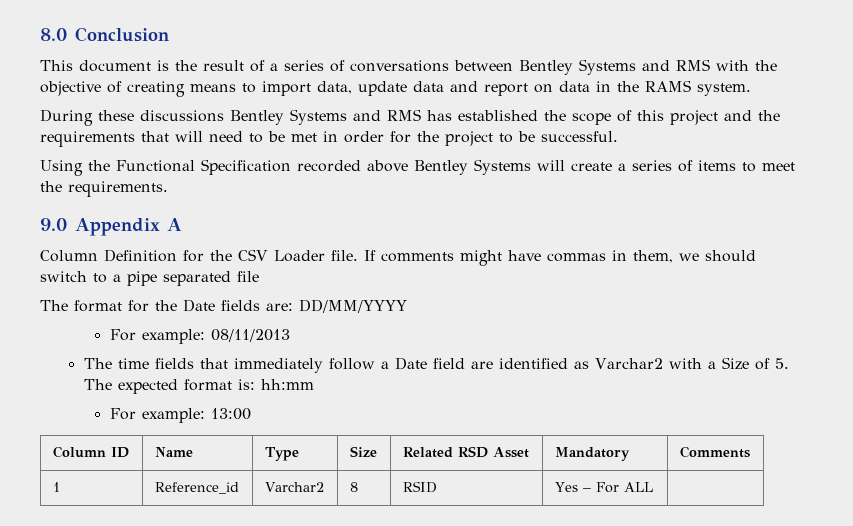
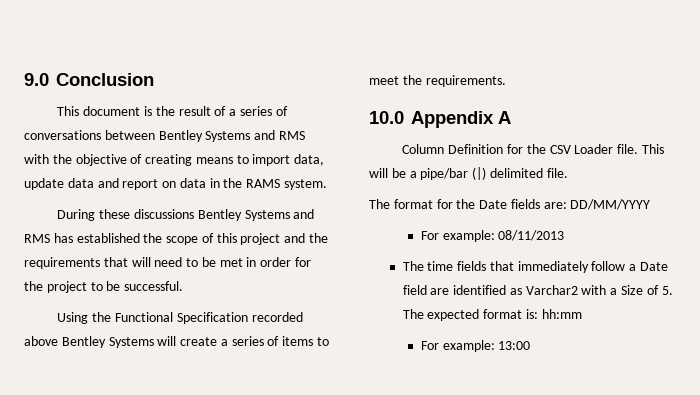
[40,28,67,41] 8.0 -> [24,73,49,86] 9.0
[40,218,67,231] 9.0 -> [369,111,404,124] 10.0
[364,250,756,266] [40,271,259,286] If comments might have commas in them, we should switch to a pipe separated file -> [641,144,664,154] [369,167,568,180] This will be a pipe/bar (|) delimited file.
[52,446,129,458] [154,447,193,457] [264,447,299,461] [349,446,377,457] [402,446,529,458] [554,447,630,461] [679,446,750,458] [52,482,60,492] [154,482,239,494] [264,482,324,492] [349,482,358,492] [402,481,437,493] [554,482,653,493] // Column ID | Name | Type | Size | Related RSD Asset | Mandatory | Comments // 1 | Reference_id | Varchar2 | 8 | RSID | Yes – For ALL | -> (531, 345) none

